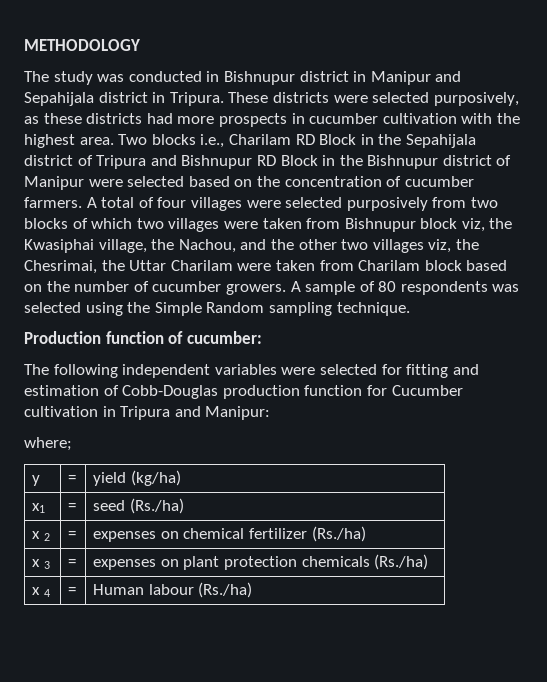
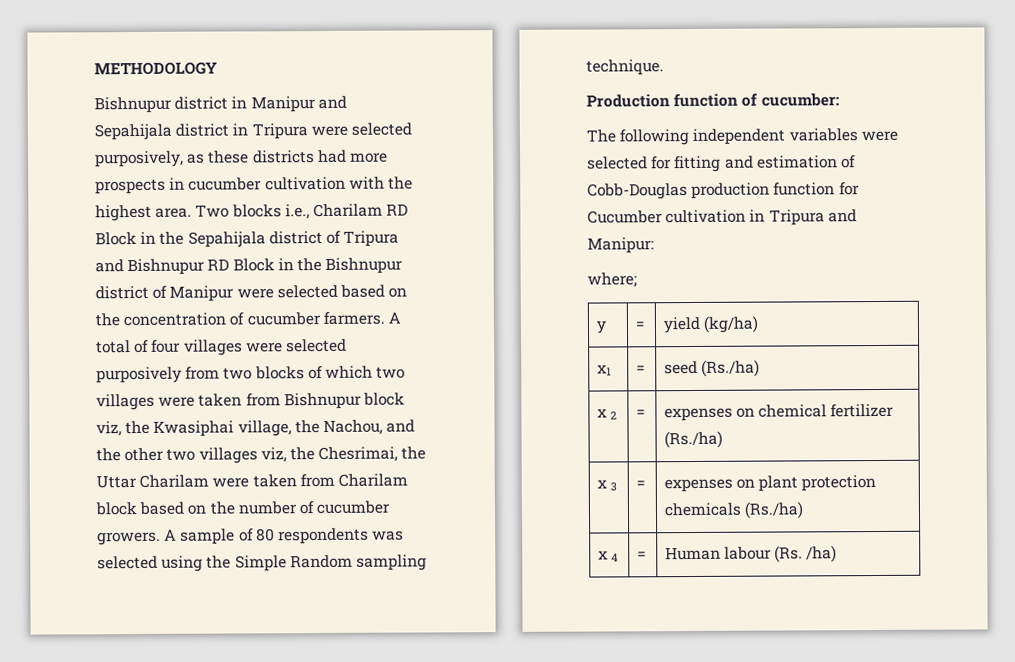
[24,71,220,85] The study was conducted in -> (218, 68) none
[169,92,329,106] Tripura. These districts -> [251,123,308,140] Tripura
[198,582,253,598] (Rs./ha) -> [774,545,838,563] (Rs. /ha)

